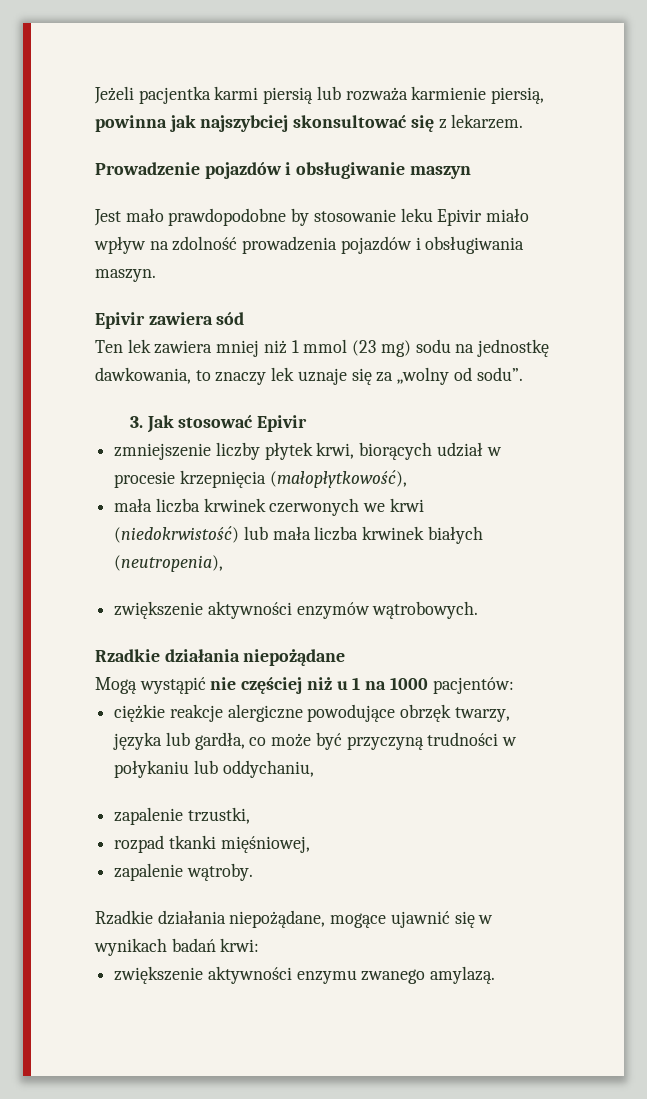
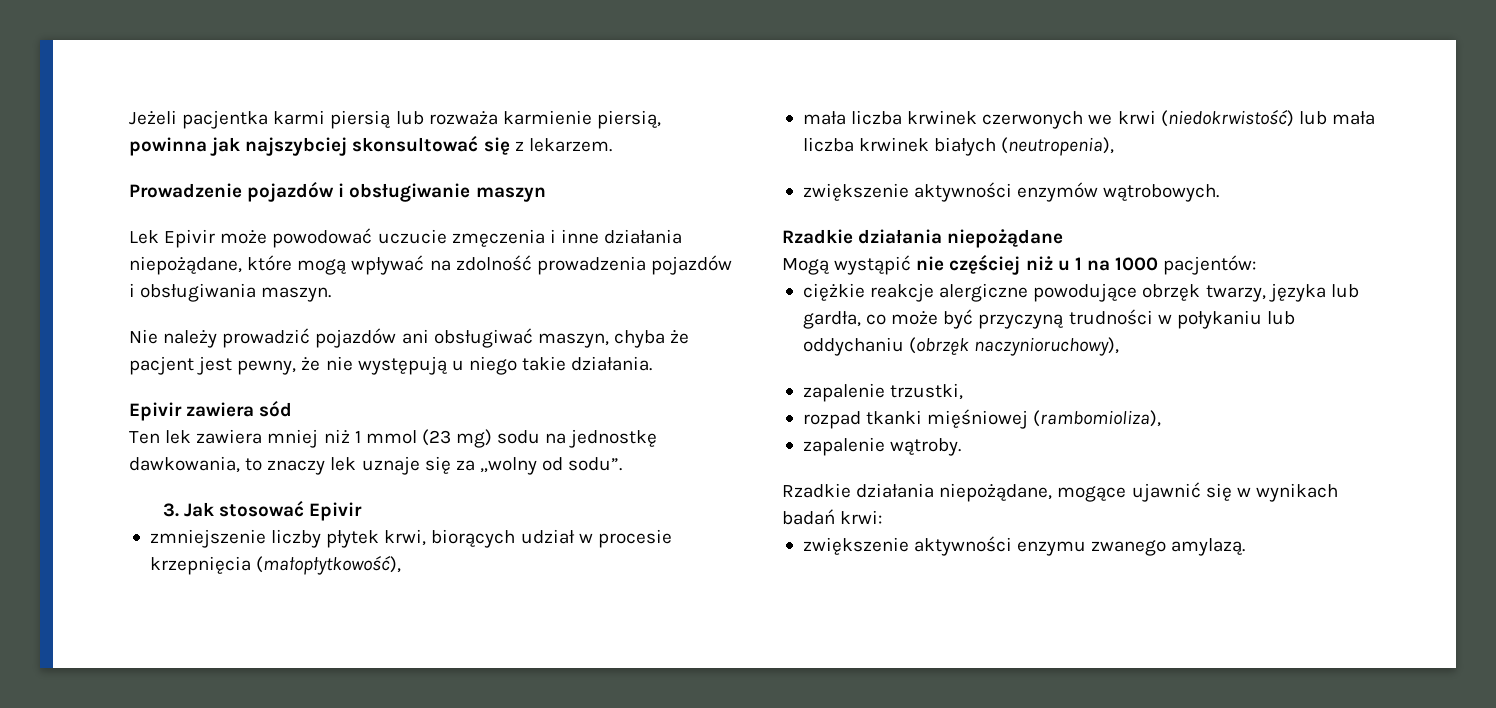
[94,208,530,226] [94,236,146,254] Jest mało prawdopodobne by stosowanie leku Epivir miało wpływ -> [129,228,683,248] [129,255,425,275] Lek Epivir może powodować uczucie zmęczenia i inne działania niepożądane, które mogą wpływać
(156, 275) none -> [129,328,690,348] [129,356,653,375] // Nie należy prowadzić pojazdów ani obsługiwać maszyn, chyba że pacjent jest pewny, że nie występują u niego takie działania.
[222,760,314,778] oddychaniu, -> [802,337,1120,356] oddychaniu (obrzęk naczynioruchowy),
[220,836,310,853] mięśniowej, -> [927,409,1162,429] mięśniowej (rambomioliza),

